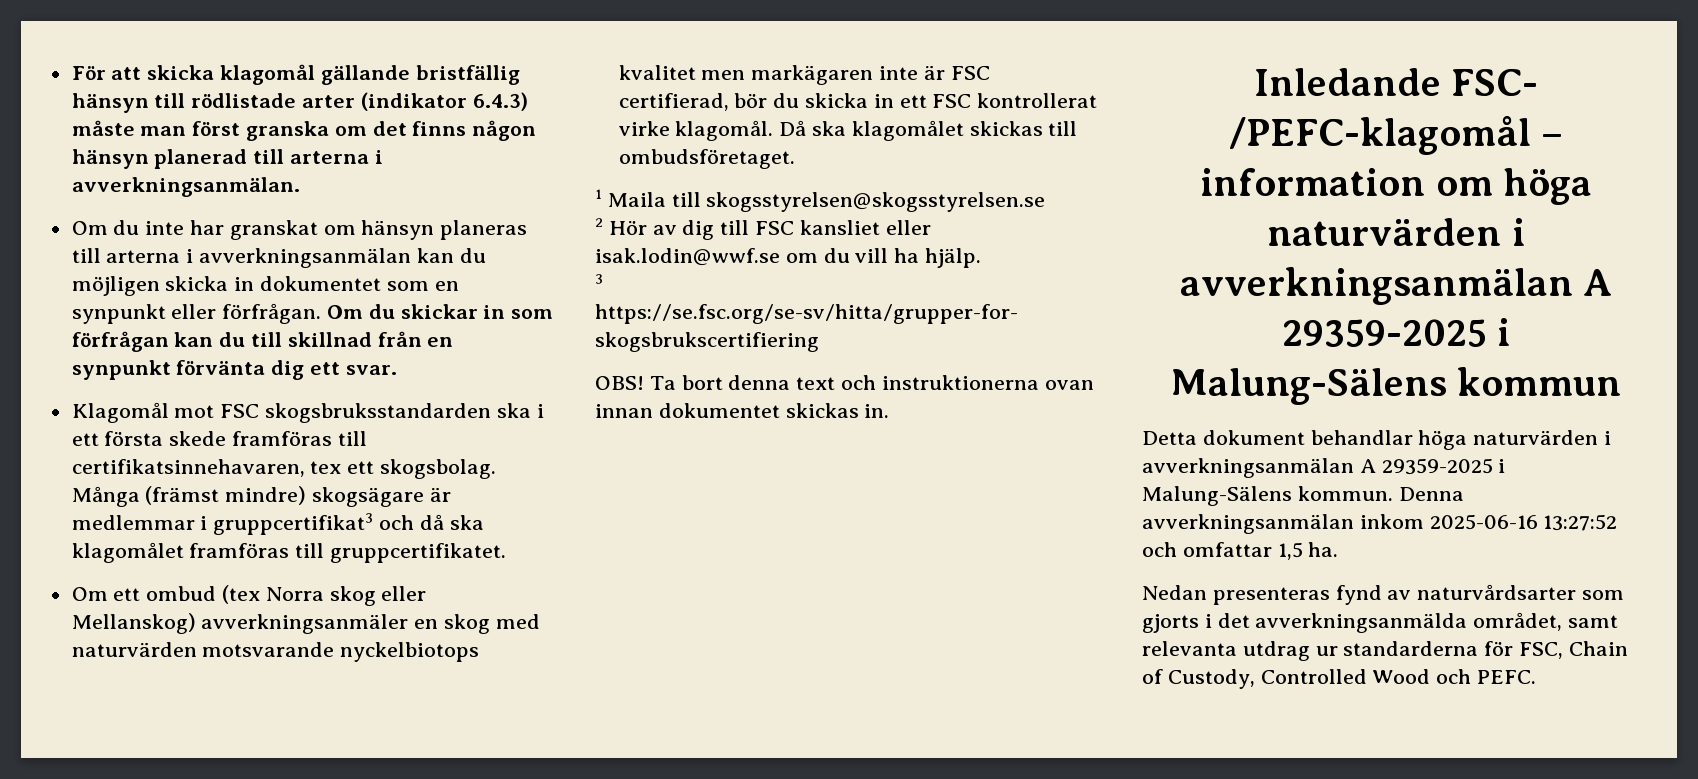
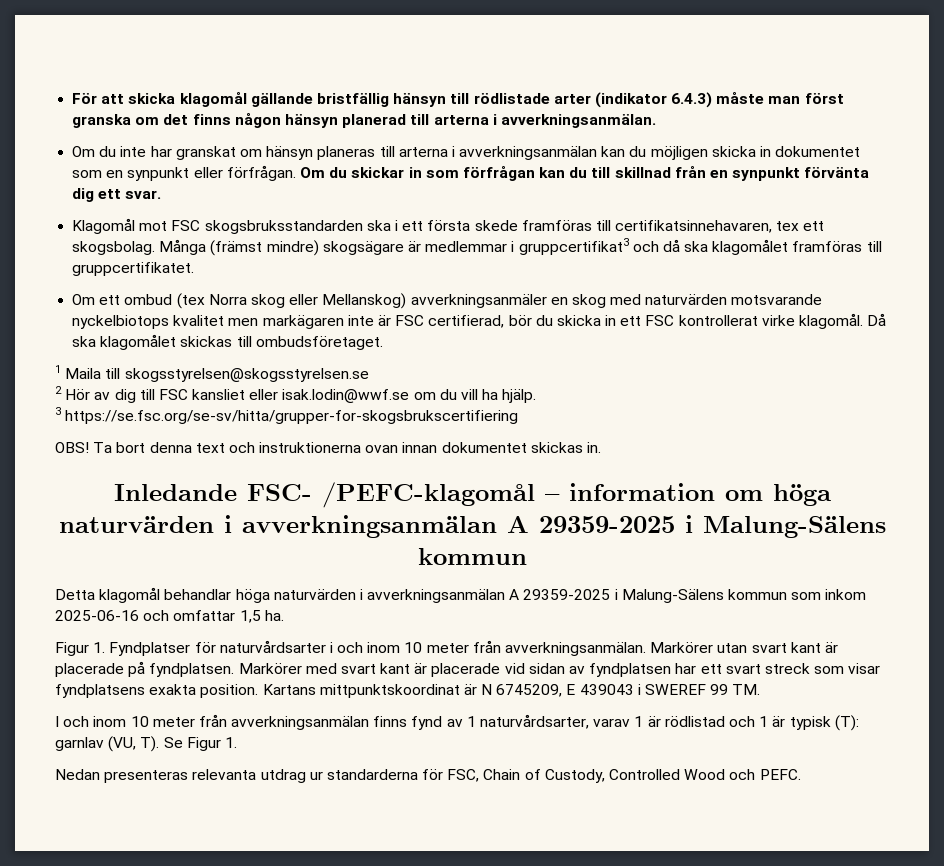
[1202,430,1305,445] dokument -> [99,587,161,603] klagomål
[1297,486,1464,501] [1142,514,1354,534] kommun. Denna avverkningsanmälan -> [728,589,822,600] kommun som
[1543,514,1618,531] 13:27:52 -> (139, 615) none
[1142,584,1625,605] [1142,612,1619,633] Nedan presenteras fynd av naturvårdsarter som gjorts i det avverkningsanmälda området, samt -> [55,640,838,656] [55,661,881,677] [55,684,761,698] [55,714,859,731] [55,736,237,752] [55,769,189,783] Figur 1. Fyndplatser för naturvårdsarter i och inom 10 meter från avverkningsanmälan. Markörer utan svart kant är placerade på fyndplatsen. Markörer med svart kant är placerade vid sidan av fyndplatsen har ett svart streck som visar fyndplatsens exakta position. Kartans mittpunktskoordinat är N 6745209, E 439043 i SWEREF 99 TM. // I och inom 10 meter från avverkningsanmälan finns fynd av 1 naturvårdsarter, varav 1 är rödlistad och 1 är typisk (T): garnlav (VU, T). Se Figur 1. // Nedan presenteras

